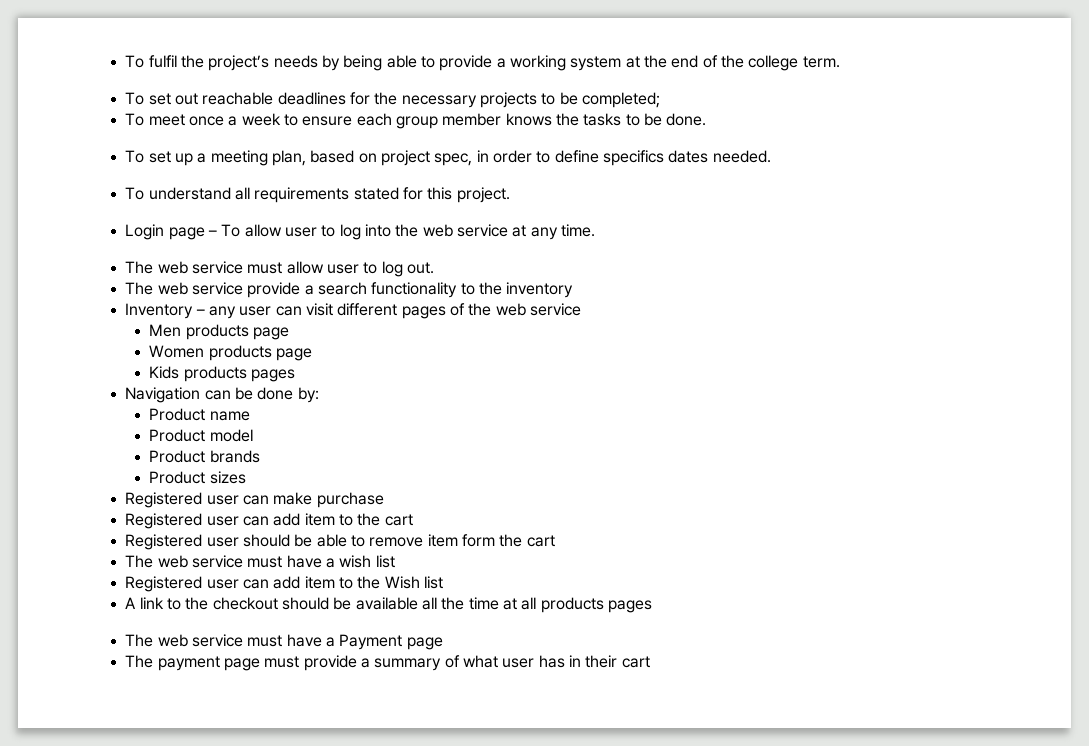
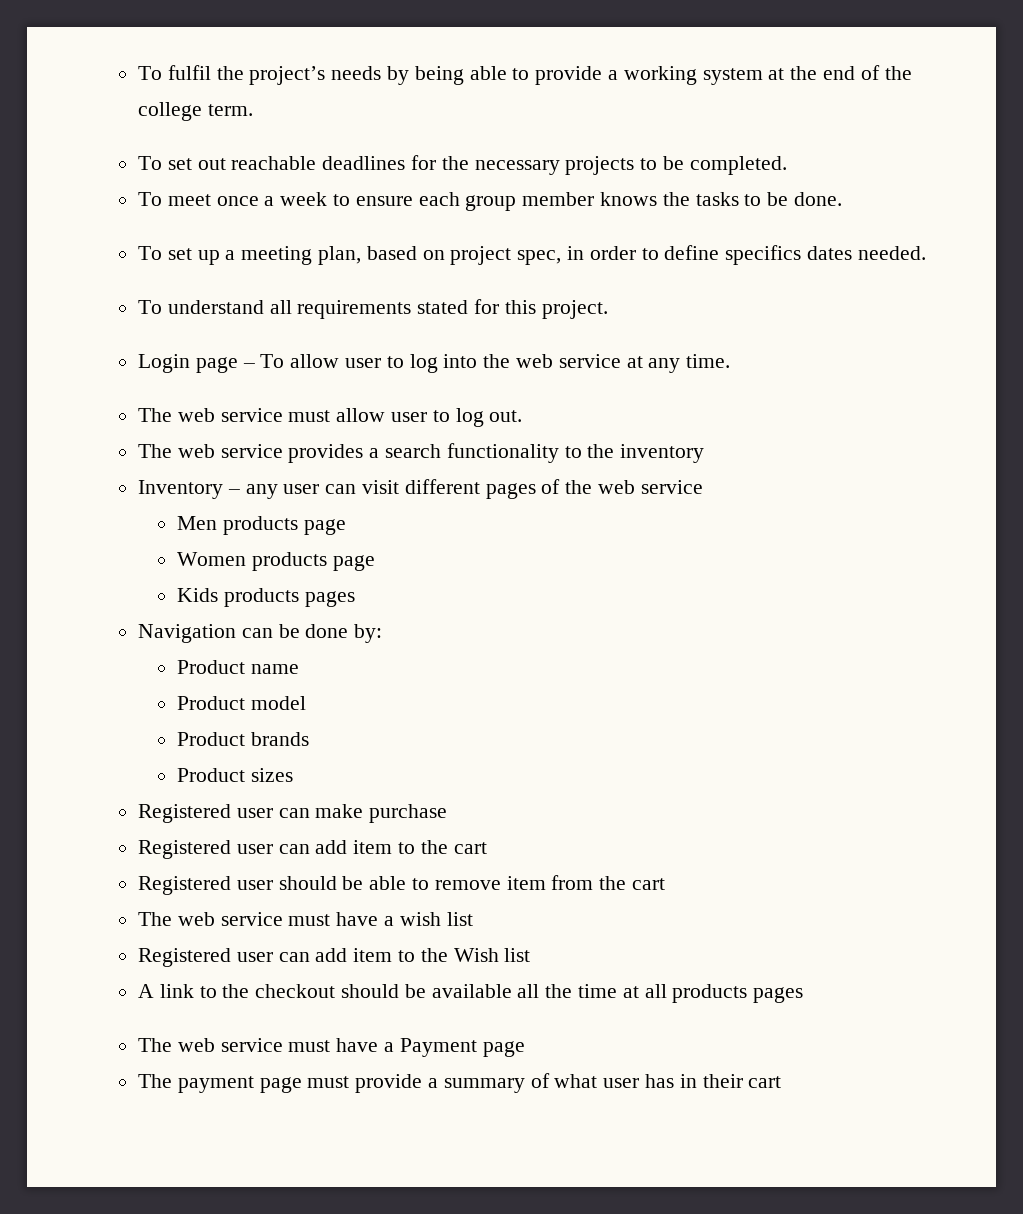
[581,92,660,108] completed; -> [689,156,787,175] completed.
[247,282,301,298] provide -> [288,444,364,463] provides
[461,534,495,547] form -> [551,875,594,890] from

